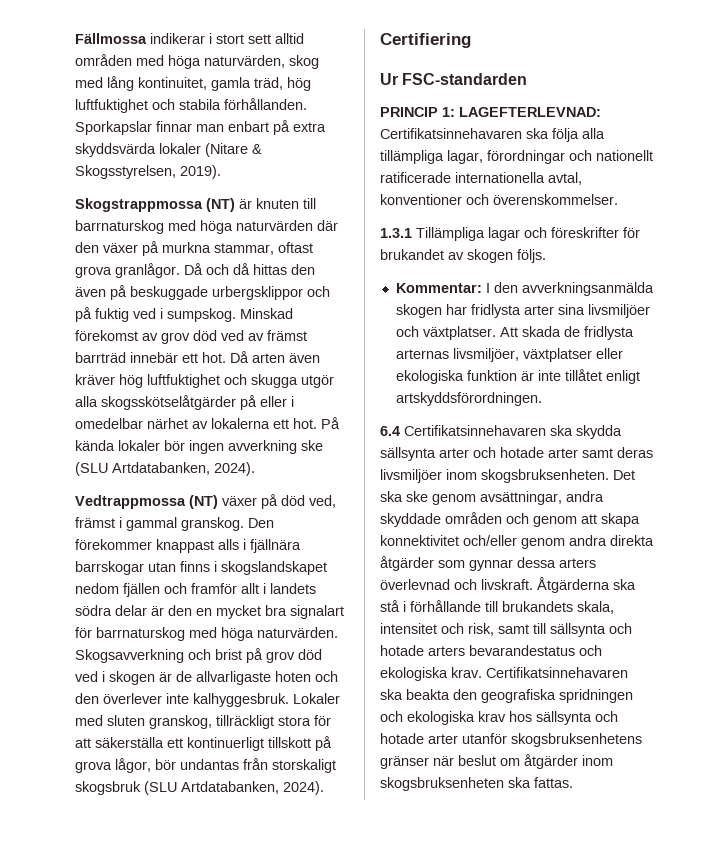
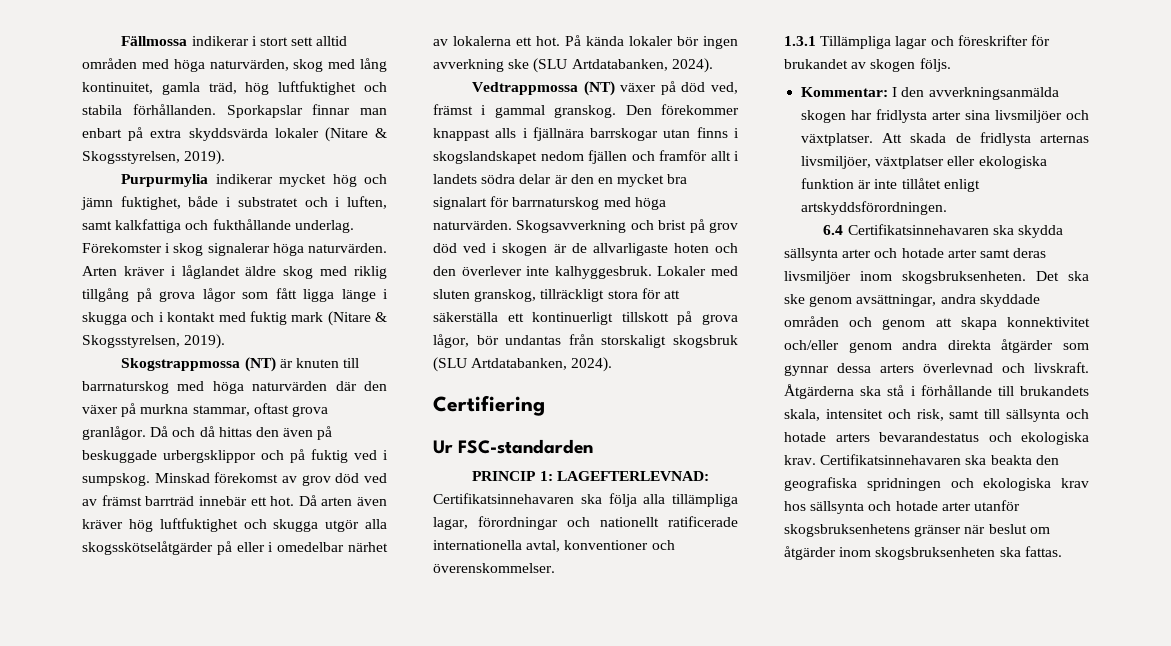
(221, 172) none -> [121,174,387,187] [81,196,388,210] [82,219,354,233] [82,243,387,256] [82,265,387,279] [82,288,388,302] [82,311,387,326] [82,334,226,349] // Purpurmylia indikerar mycket hög och jämn fuktighet, både i substratet och i luften, samt kalkfattiga och fukthållande underlag. Förekomster i skog signalerar höga naturvärden. Arten kräver i låglandet äldre skog med riklig tillgång på grova lågor som fått ligga länge i skugga och i kontakt med fuktig mark (Nitare & Skogsstyrelsen, 2019).

